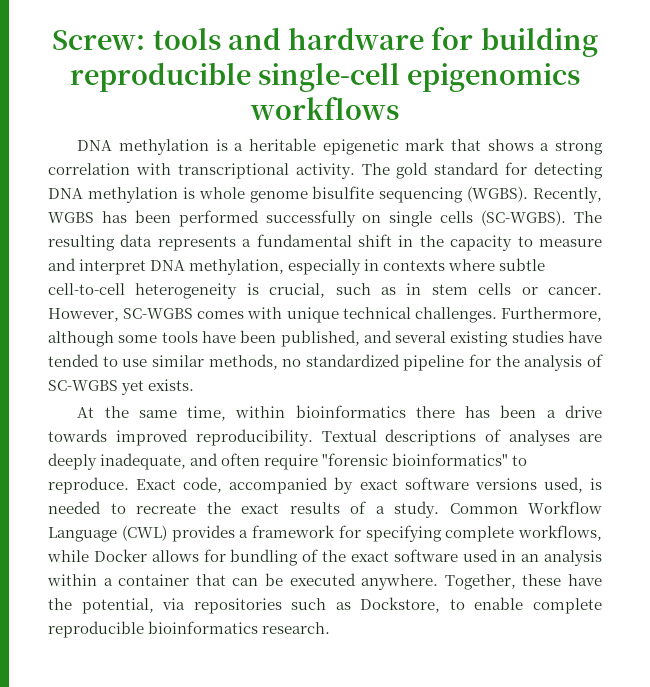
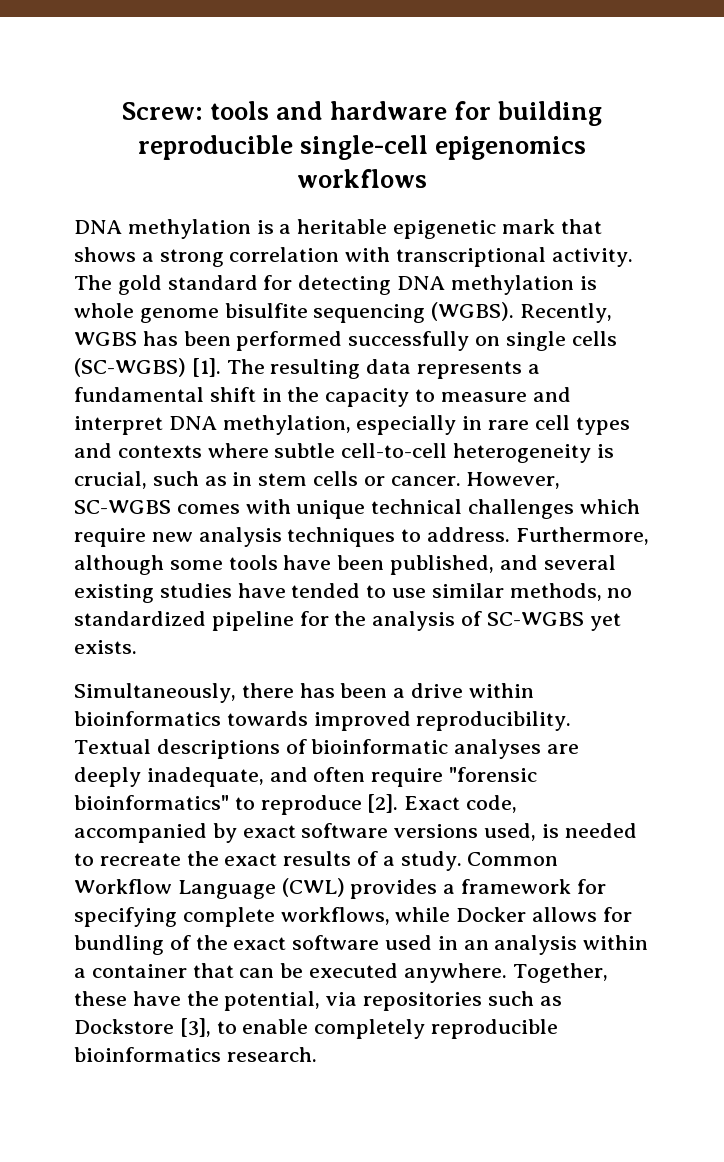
[481,210,567,226] (SC-WGBS). -> [74,358,221,377] (SC-WGBS) [1].
(380, 265) none -> [488,415,630,435] [74,443,112,458] rare cell types and
[414,307,497,323] challenges. -> [468,499,640,519] [74,527,511,547] challenges which require new analysis techniques to address.
[77,405,406,421] At the same time, within bioinformatics -> [74,683,236,703] Simultaneously,
(602, 411) none -> [468,683,534,698] [74,711,221,726] within bioinformatics
(502, 435) none -> [311,739,449,754] bioinformatic
[48,477,129,494] reproduce. -> [260,794,399,815] reproduce [2].
[360,597,441,613] Dockstore, -> [74,1018,211,1037] Dockstore [3],
[533,598,602,614] complete -> [314,1019,426,1039] completely

